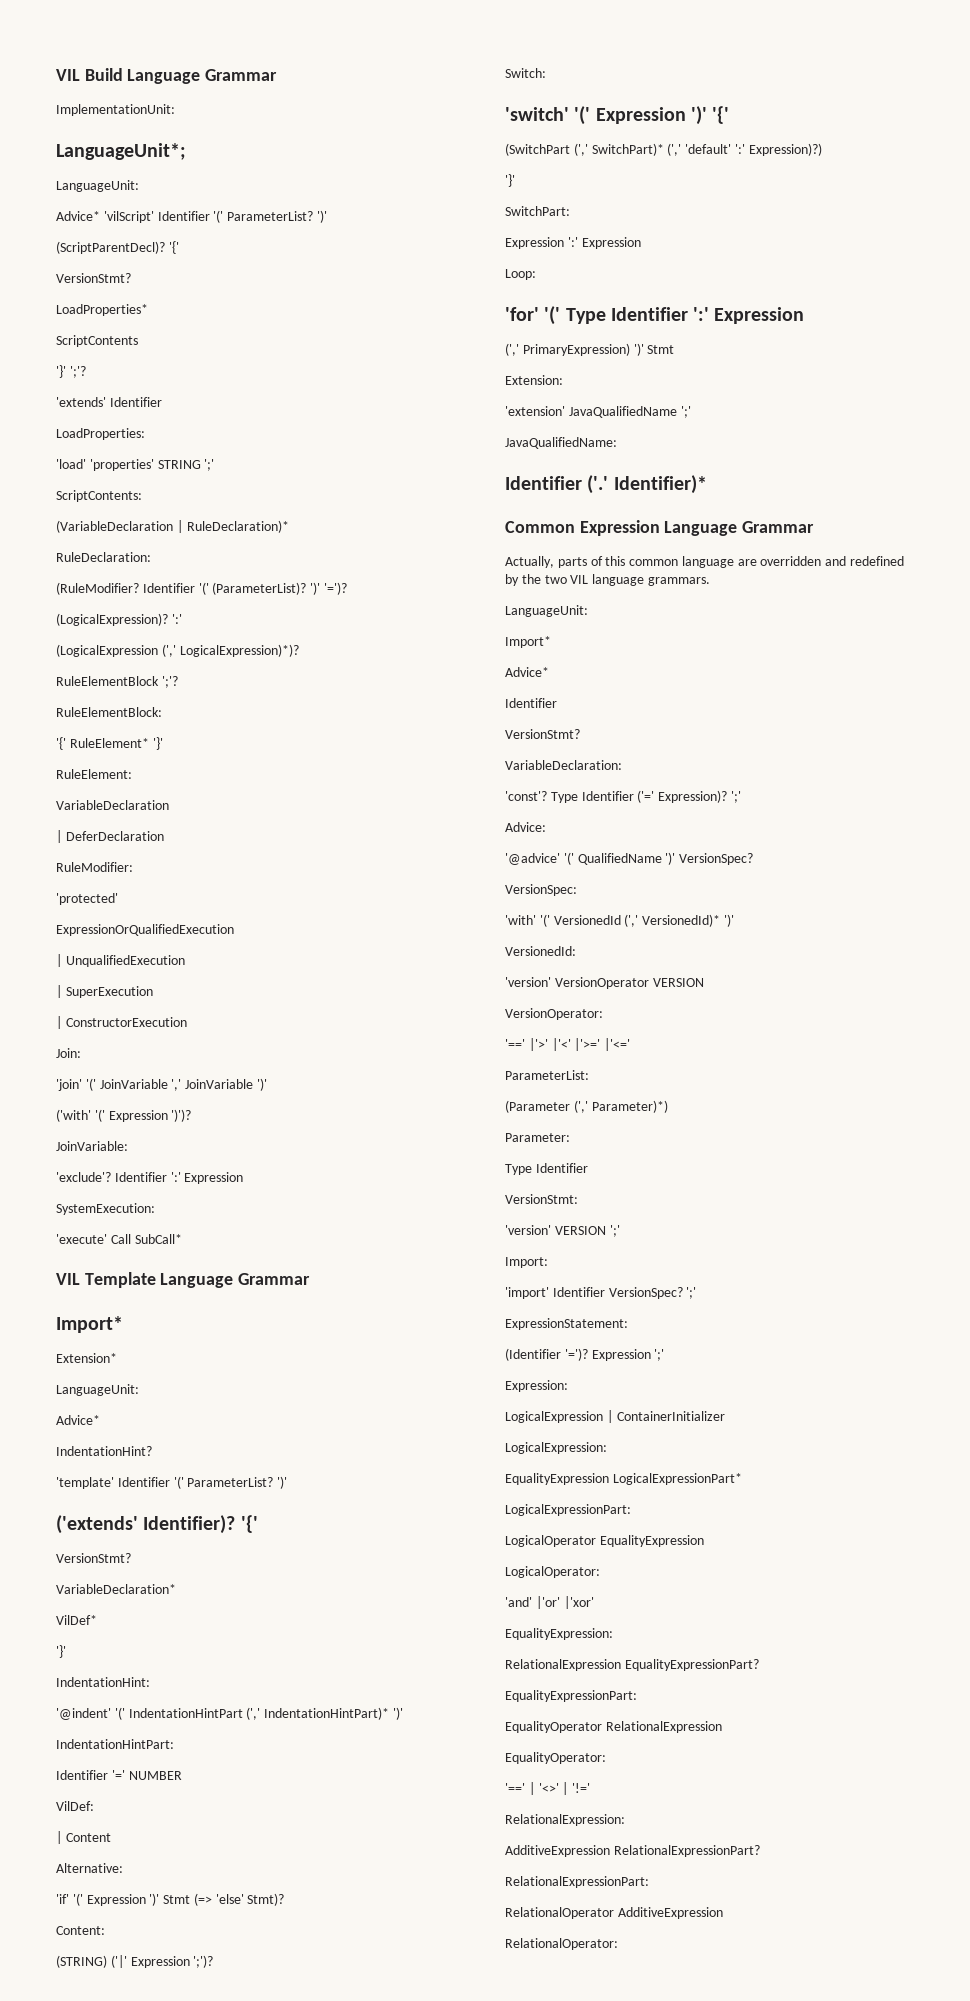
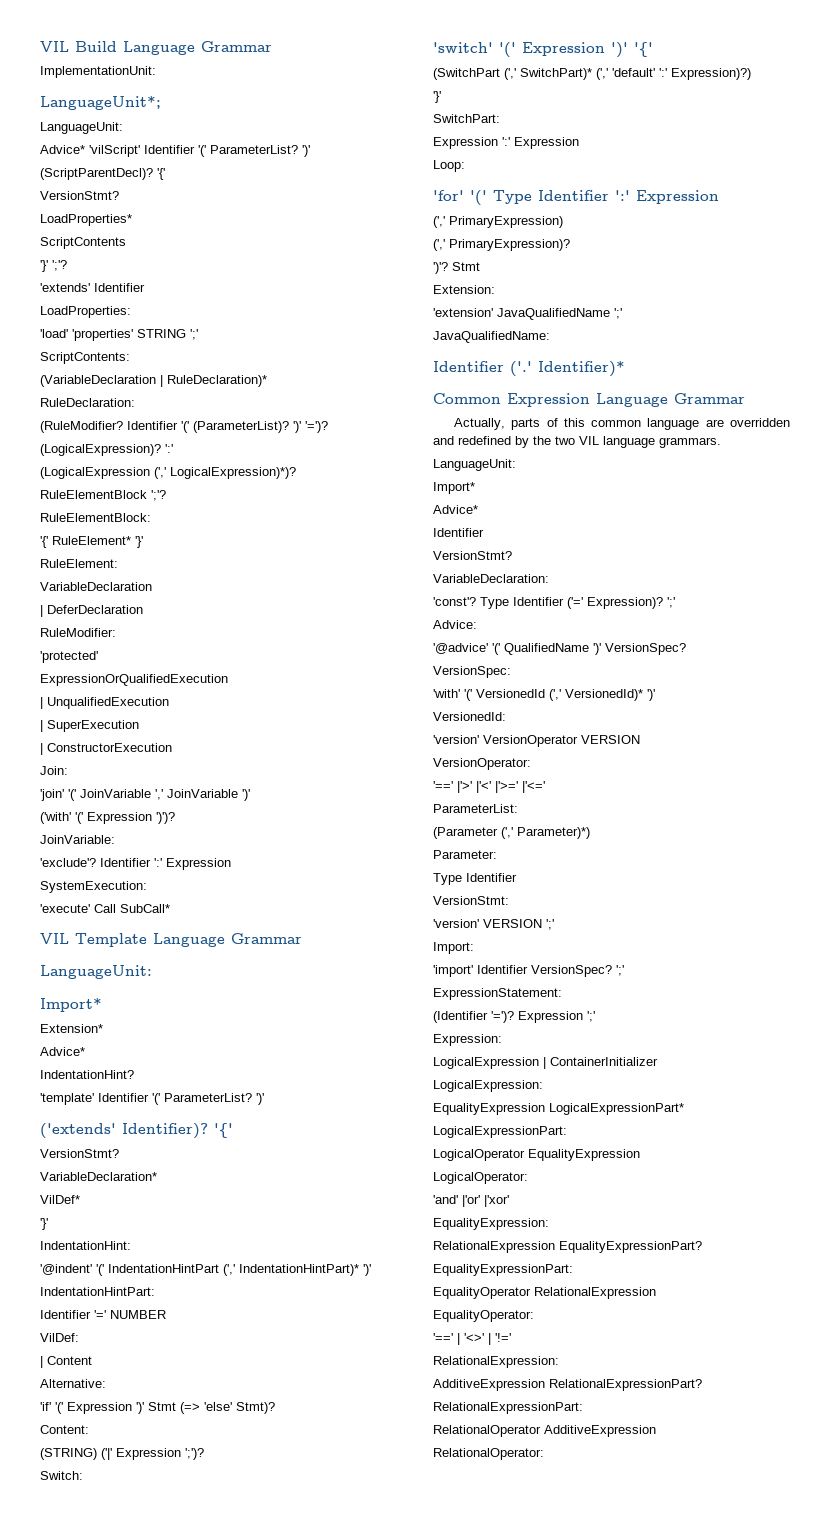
(311, 1279) none -> [40,965,152,979] // LanguageUnit:
[56,1384,139,1396] // LanguageUnit: -> (103, 1028) none
[633,343,644,356] ')' -> [433,239,570,251] [433,262,448,274] // (',' PrimaryExpression)? // ')'?

